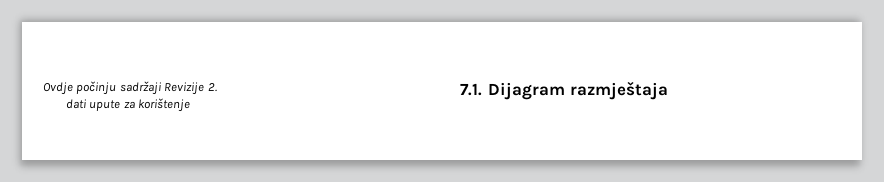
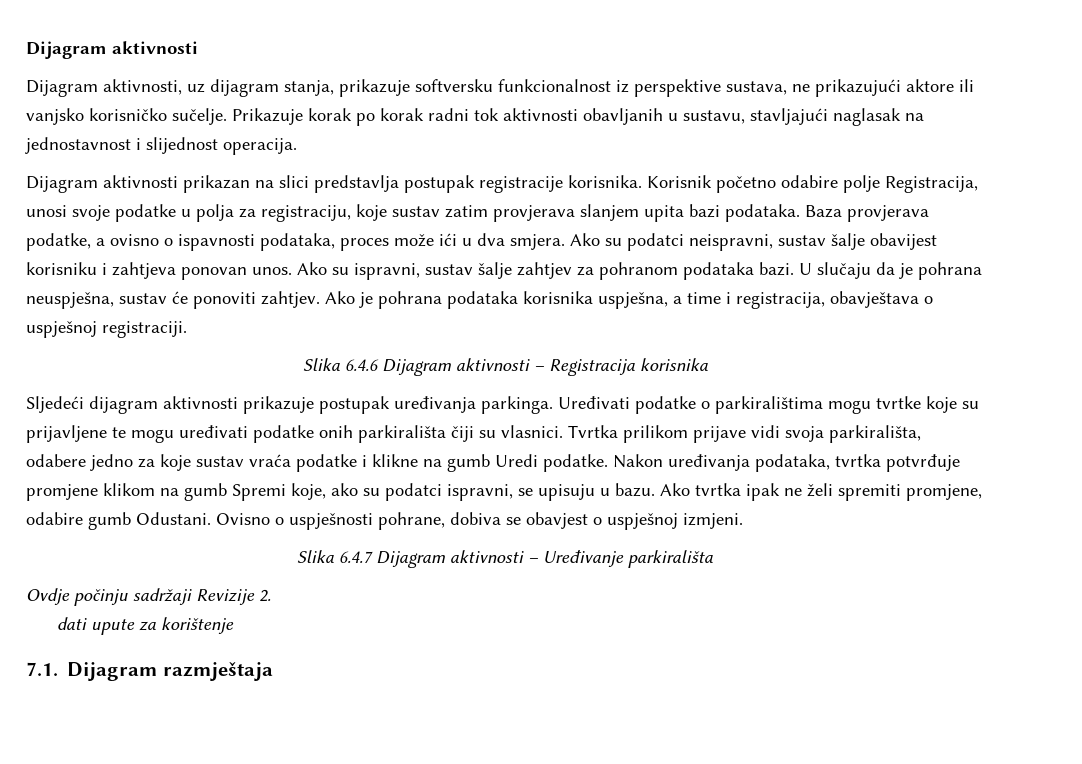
(43, 88) none -> [26,41,198,59] [26,79,974,97] [26,108,924,126] [25,137,297,155] [26,175,978,193] [26,204,929,222] [26,233,937,251] [26,262,982,280] [26,291,933,309] [26,321,187,338] [302,358,708,376] [26,396,979,414] [26,425,921,443] [26,454,960,472] [26,483,982,501] [26,512,743,530] [297,550,713,568] Dijagram aktivnosti // Dijagram aktivnosti, uz dijagram stanja, prikazuje softversku funkcionalnost iz perspektive sustava, ne prikazujući aktore ili vanjsko korisničko sučelje. Prikazuje korak po korak radni tok aktivnosti obavljanih u sustavu, stavljajući naglasak na jednostavnost i slijednost operacija. // Dijagram aktivnosti prikazan na slici predstavlja postupak registracije korisnika. Korisnik početno odabire polje Registracija, unosi svoje podatke u polja za registraciju, koje sustav zatim provjerava slanjem upita bazi podataka. Baza provjerava podatke, a ovisno o ispavnosti podataka, proces može ići u dva smjera. Ako su podatci neispravni, sustav šalje obavijest korisniku i zahtjeva ponovan unos. Ako su ispravni, sustav šalje zahtjev za pohranom podataka bazi. U slučaju da je pohrana neuspješna, sustav će ponoviti zahtjev. Ako je pohrana podataka korisnika uspješna, a time i registracija, obavještava o uspješnoj registraciji. // Slika 6.4.6 Dijagram aktivnosti – Registracija korisnika // Sljedeći dijagram aktivnosti prikazuje postupak uređivanja parkinga. Uređivati podatke o parkiralištima mogu tvrtke koje su prijavljene te mogu uređivati podatke onih parkirališta čiji su vlasnici. Tvrtka prilikom prijave vidi svoja parkirališta, odabere jedno za koje sustav vraća podatke i klikne na gumb Uredi podatke. Nakon uređivanja podataka, tvrtka potvrđuje promjene klikom na gumb Spremi koje, ako su podatci ispravni, se upisuju u bazu. Ako tvrtka ipak ne želi spremiti promjene, odabire gumb Odustani. Ovisno o uspješnosti pohrane, dobiva se obavjest o uspješnoj izmjeni. // Slika 6.4.7 Dijagram aktivnosti – Uređivanje parkirališta //

